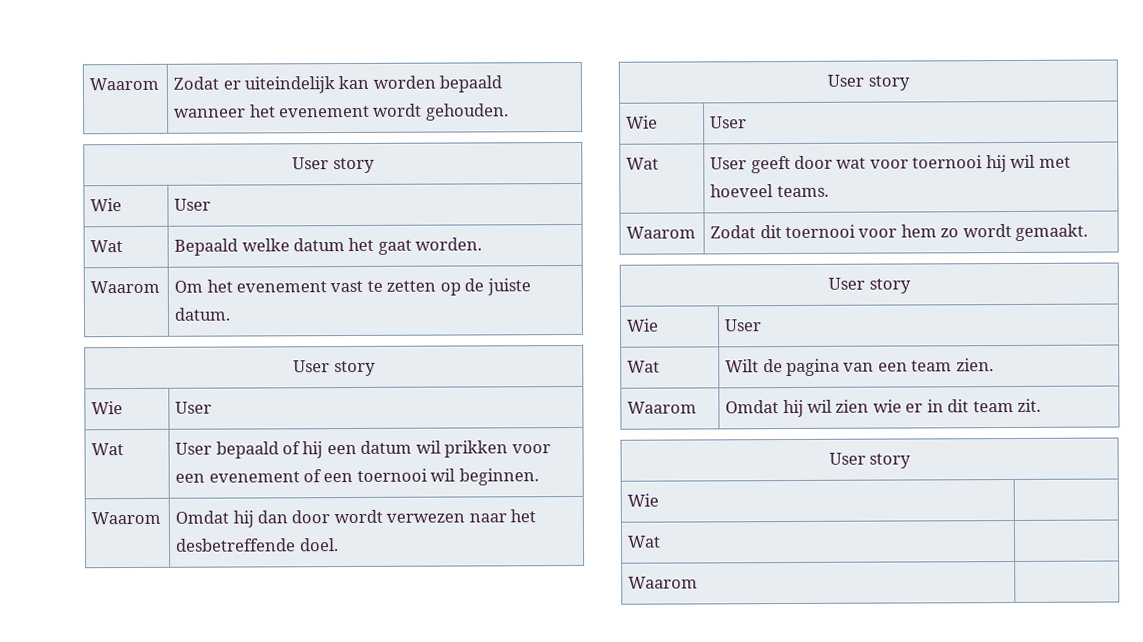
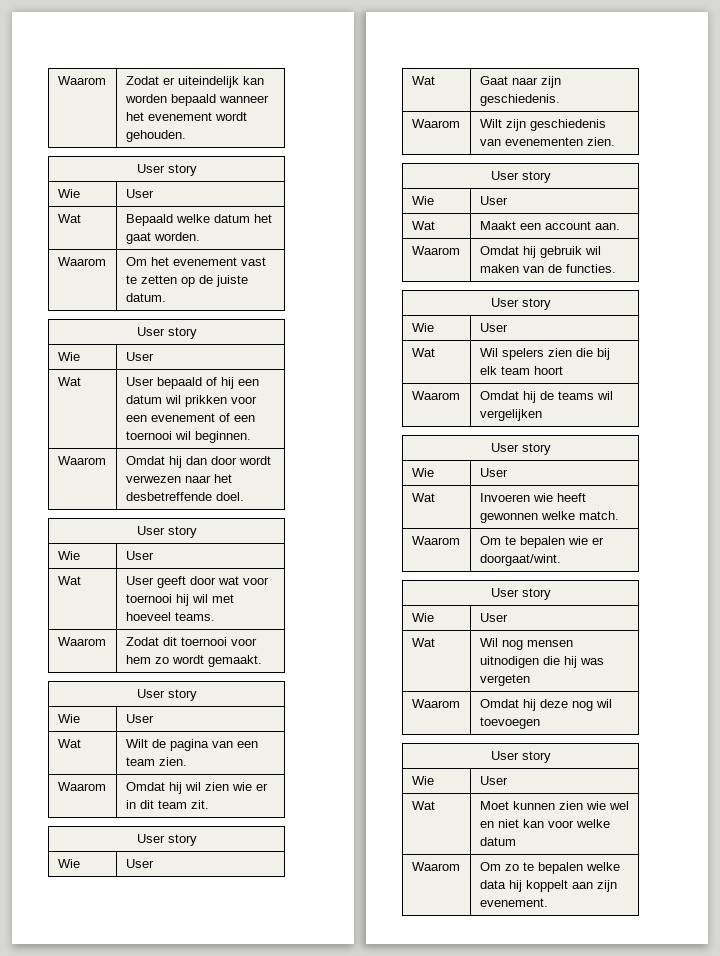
[627,535,662,548] [628,576,699,589] // Wat | // Waarom | -> [125,859,154,868] [411,76,435,85] [479,76,561,88] [479,94,560,106] [411,119,460,128] [479,119,606,131] [479,137,615,146] [490,171,551,183] [411,196,434,205] [479,196,508,205] [411,221,435,230] [479,221,620,230] [411,246,460,255] [479,246,601,258] [479,264,616,273] [490,298,551,310] [411,323,434,332] [479,323,508,332] [411,348,435,357] [479,348,610,360] [479,366,563,375] [411,391,460,400] [479,391,613,403] [479,409,542,421] [490,443,551,455] [411,468,434,477] [479,468,508,477] [411,493,435,502] [479,493,586,502] [479,511,619,523] [411,536,460,545] [479,536,604,548] [479,554,561,566] [490,588,551,600] [411,613,434,622] [479,613,508,622] [411,638,435,647] [479,638,573,650] [479,656,604,668] [479,674,530,686] [411,699,460,708] [479,699,612,711] [479,717,540,729] [490,751,551,763] [411,776,434,785] [479,776,508,785] [411,801,435,810] [479,801,629,810] [479,819,610,828] [479,837,516,846] [411,862,460,871] [479,862,620,874] [479,880,617,892] [479,898,548,907] User // Wat | Gaat naar zijn geschiedenis. // Waarom | Wilt zijn geschiedenis van evenementen zien. // User story // Wie | User // Wat | Maakt een account aan. // Waarom | Omdat hij gebruik wil maken van de functies. // User story // Wie | User // Wat | Wil spelers zien die bij elk team hoort // Waarom | Omdat hij de teams wil vergelijken // User story // Wie | User // Wat | Invoeren wie heeft gewonnen welke match. // Waarom | Om te bepalen wie er doorgaat/wint. // User story // Wie | User // Wat | Wil nog mensen uitnodigen die hij was vergeten // Waarom | Omdat hij deze nog wil toevoegen // User story // Wie | User // Wat | Moet kunnen zien wie wel en niet kan voor welke datum // Waarom | Om zo te bepalen welke data hij koppelt aan zijn evenement.

